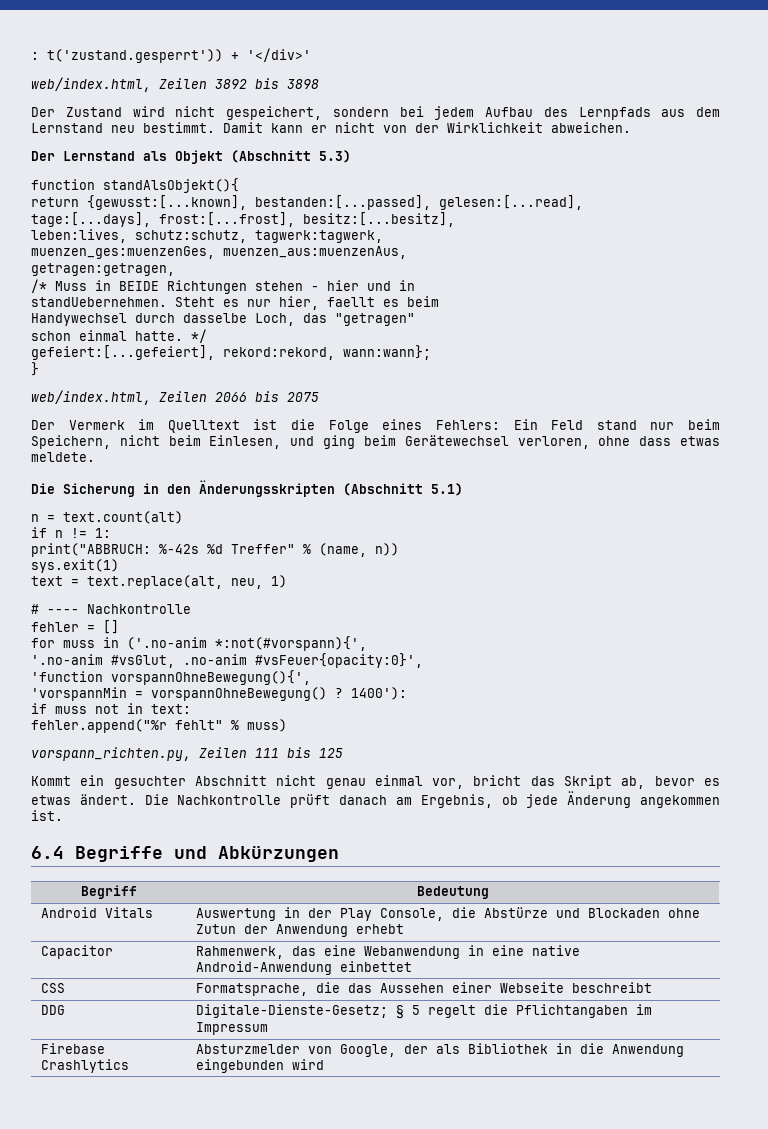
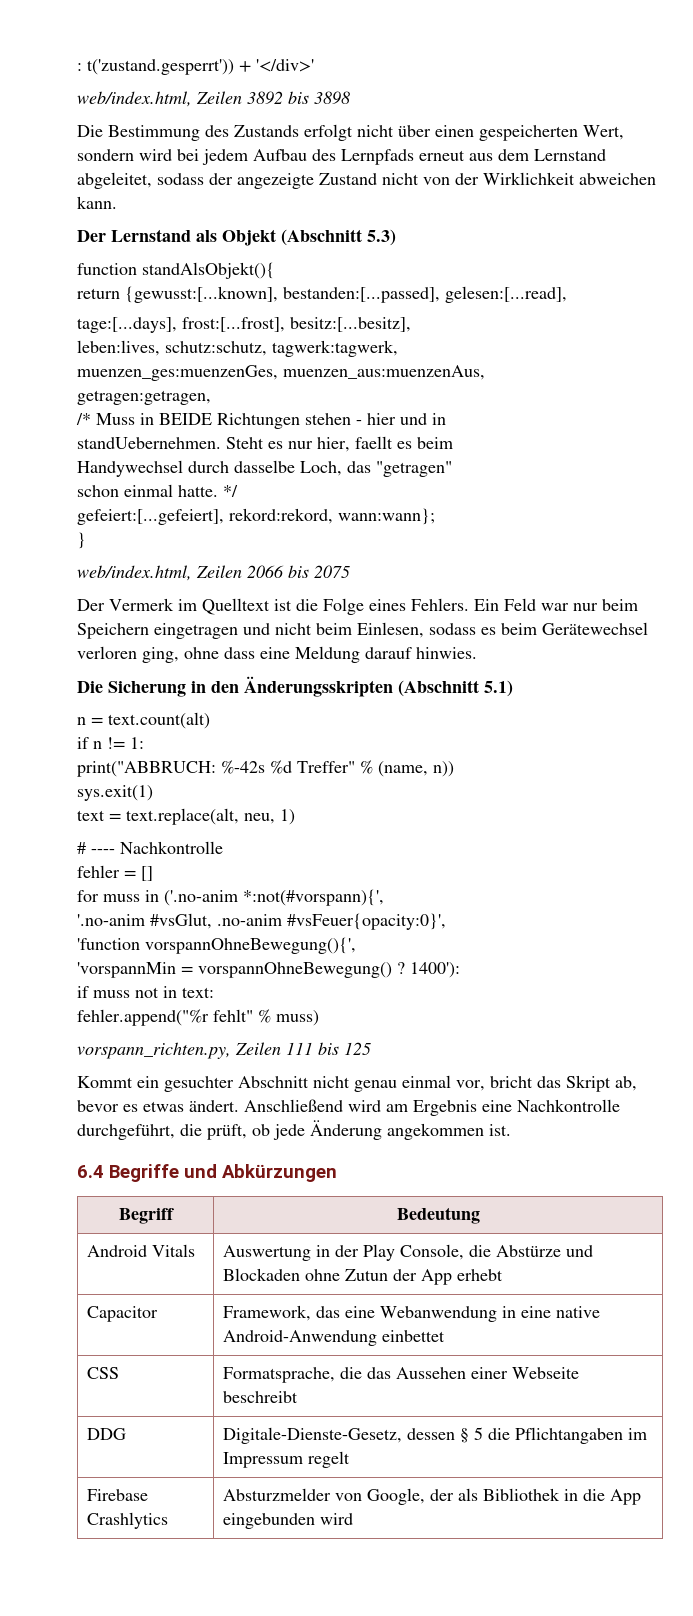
[31,106,389,120] Der Zustand wird nicht gespeichert, sondern -> [77,124,624,141] [77,149,172,161] Die Bestimmung des Zustands erfolgt nicht über einen gespeicherten Wert, sondern wird
(651, 113) none -> [419,150,465,161] erneut
[111,122,327,133] neu bestimmt. Damit kann er -> [77,172,377,189] abgeleitet, sodass der angezeigte Zustand
[551,122,631,133] abweichen. -> [579,173,656,185] [77,196,117,209] abweichen kann.
[435,420,500,430] Fehlers: -> [411,598,469,611] Fehlers.
[596,420,637,430] stand -> [541,603,569,611] war
[31,435,721,449] [31,452,95,462] Speichern, nicht beim Einlesen, und ging beim Gerätewechsel verloren, ohne dass etwas meldete. -> [77,622,648,639] [77,646,477,663] Speichern eingetragen und nicht beim Einlesen, sodass es beim Gerätewechsel verloren ging, ohne dass eine Meldung darauf hinwies.
[144,794,493,808] Die Nachkontrolle prüft danach am Ergebnis, -> [244,1099,620,1116] [77,1124,247,1140] Anschließend wird am Ergebnis eine Nachkontrolle durchgeführt, die prüft,
[276,924,349,937] Anwendung -> [421,1269,453,1285] App
[196,946,285,959] Rahmenwerk, -> [223,1305,312,1321] Framework,
[196,1004,389,1018] Digitale-Dienste-Gesetz; -> [223,1427,456,1444] Digitale-Dienste-Gesetz, dessen
[428,1005,477,1018] regelt -> (484, 1433) none
(269, 1028) none -> [308,1451,351,1468] regelt
[612,1044,685,1057] Anwendung -> [610,1489,642,1505] App

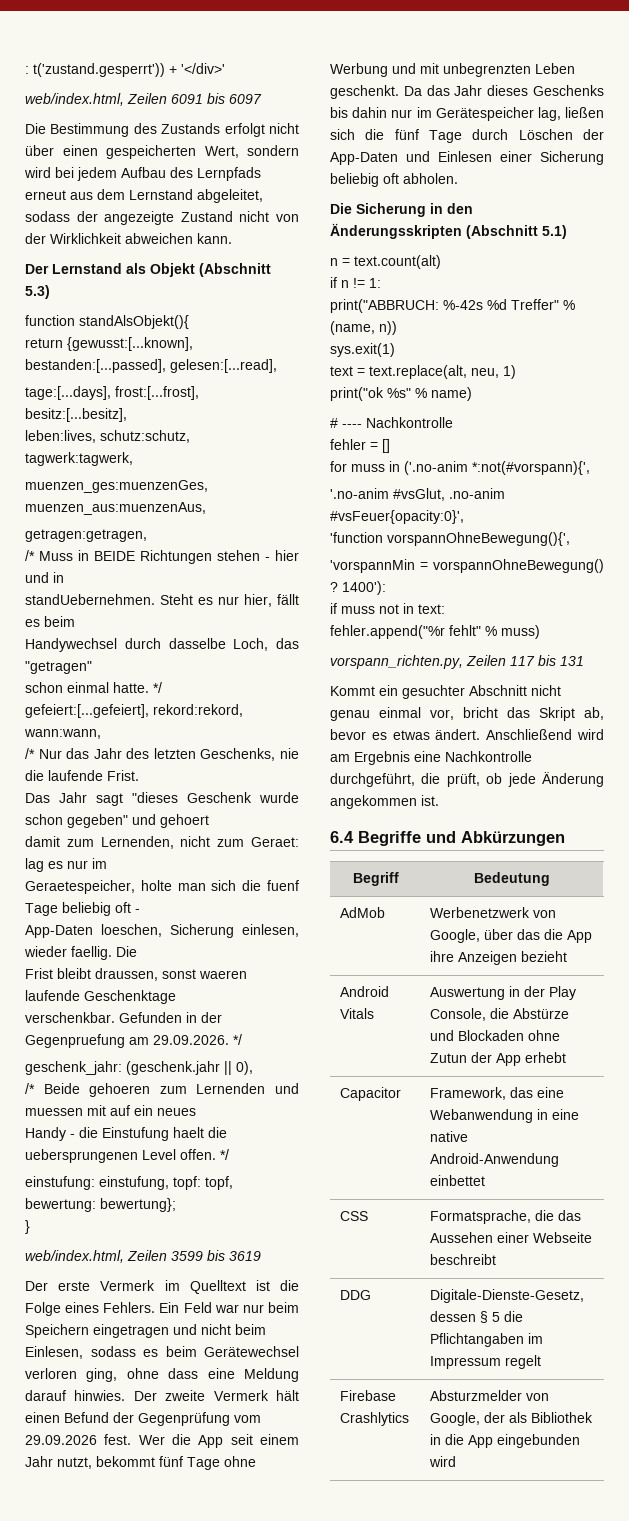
[247,91,350,104] 3892 bis 3898 -> [171,93,262,104] 6091 bis 6097
[355,436,393,449] faellt -> [277,594,299,605] fällt
[338,508,435,525] wann:wann}; -> [24,729,101,739] [25,748,299,761] [25,770,139,781] [25,792,299,806] [25,814,209,828] [25,836,299,849] [25,858,107,872] [25,880,300,894] [25,902,140,916] [25,924,299,938] [24,946,137,960] [25,968,247,981] [25,990,176,1004] [25,1012,222,1023] [25,1034,242,1048] [25,1061,253,1075] [25,1083,299,1097] [25,1105,196,1116] [25,1127,227,1141] [25,1149,229,1163] [25,1176,233,1190] [25,1198,176,1212] wann:wann, // /* Nur das Jahr des letzten Geschenks, nie die laufende Frist. // Das Jahr sagt "dieses Geschenk wurde schon gegeben" und gehoert // damit zum Lernenden, nicht zum Geraet: lag es nur im // Geraetespeicher, holte man sich die fuenf Tage beliebig oft - // App-Daten loeschen, Sicherung einlesen, wieder faellig. Die // Frist bleibt draussen, sonst waeren laufende Geschenktage // verschenkbar. Gefunden in der Gegenpruefung am 29.09.2026. */ // geschenk_jahr: (geschenk.jahr || 0), // /* Beide gehoeren zum Lernenden und muessen mit auf ein neues // Handy - die Einstufung haelt die uebersprungenen Level offen. */ // einstufung: einstufung, topf: topf, bewertung: bewertung};
[247,565,350,578] [77,599,105,611] 2066 bis 2075 // Der -> [171,1250,261,1261] [25,1281,91,1291] 3599 bis 3619 // Der erste
(477, 653) none -> [133,1390,299,1401] [25,1412,261,1426] [25,1434,299,1448] [25,1456,256,1470] [330,63,575,77] [330,85,604,99] [330,107,604,121] [330,129,604,143] [330,151,604,165] [330,173,458,187] Der zweite Vermerk hält einen Befund der Gegenprüfung vom 29.09.2026 fest. Wer die App seit einem Jahr nutzt, bekommt fünf Tage ohne Werbung und mit unbegrenzten Leben geschenkt. Da das Jahr dieses Geschenks bis dahin nur im Gerätespeicher lag, ließen sich die fünf Tage durch Löschen der App-Daten und Einlesen einer Sicherung beliebig oft abholen.
(295, 817) none -> [330,387,472,401] // print("ok %s" % name)
[286,1042,371,1055] 111 bis 125 -> [510,655,584,666] 117 bis 131
(480, 1215) none -> [339,907,385,918] [429,907,556,918] [429,929,592,943] [429,951,567,965] // AdMob | Werbenetzwerk von Google, über das die App ihre Anzeigen bezieht

